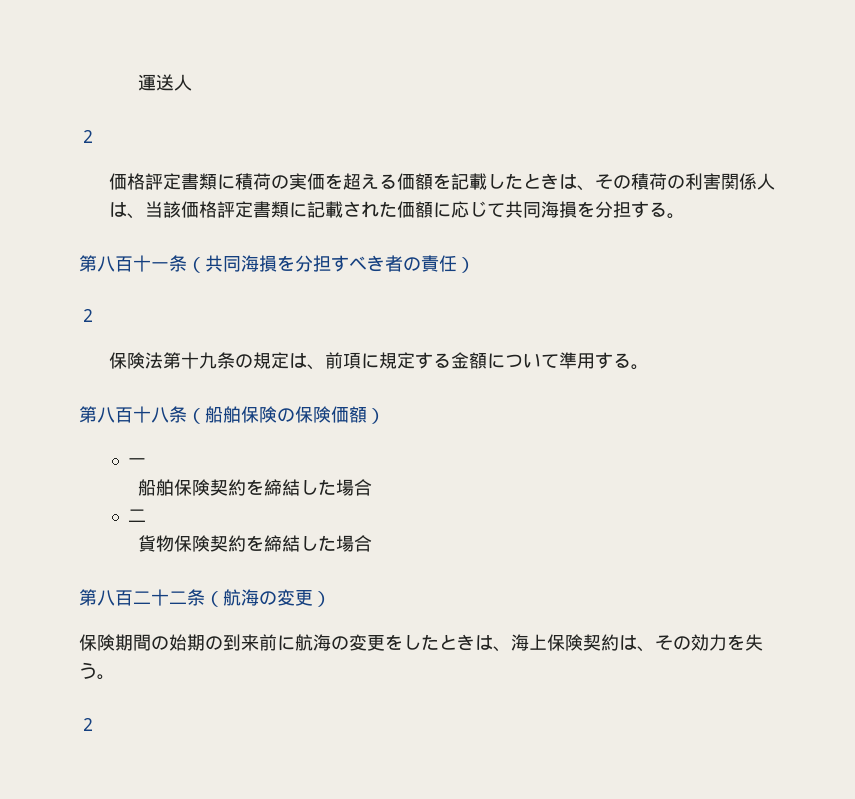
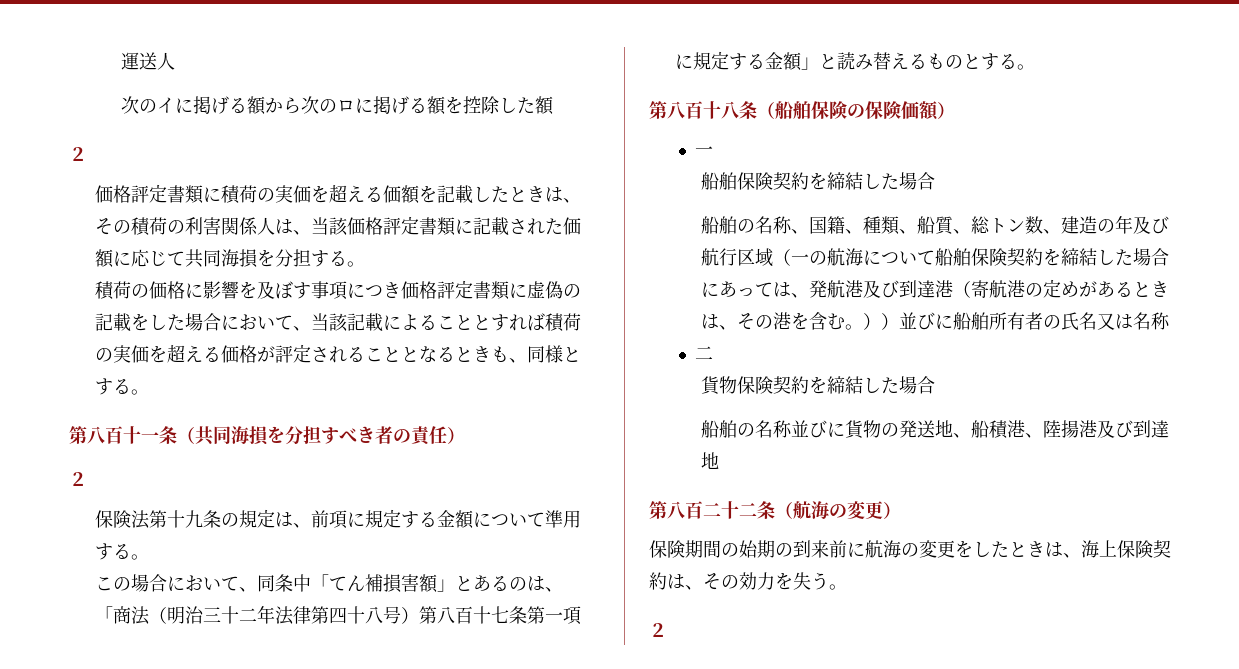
(193, 82) none -> [121,96,555,115] // 次のイに掲げる額から次のロに掲げる額を控除した額
(685, 216) none -> [95,280,582,300] [95,313,582,332] [95,344,582,363] [95,378,150,395] // 積荷の価格に影響を及ぼす事項につき価格評定書類に虚偽の記載をした場合において、当該記載によることとすれば積荷の実価を超える価格が評定されることとなるときも、同様とする。
(649, 367) none -> [95,574,564,593] [95,605,582,625] [675,51,1036,71] // この場合において、同条中「てん補損害額」とあるのは、「商法（明治三十二年法律第四十八号）第八百十七条第一項に規定する金額」と読み替えるものとする。
(373, 487) none -> [701,215,1170,235] [701,248,1170,267] [701,279,1170,298] [701,312,1171,331] // 船舶の名称、国籍、種類、船質、総トン数、建造の年及び航行区域（一の航海について船舶保険契約を締結した場合にあっては、発航港及び到達港（寄航港の定めがあるときは、その港を含む。））並びに船舶所有者の氏名又は名称
(373, 543) none -> [701,420,1170,439] [701,452,720,469] // 船舶の名称並びに貨物の発送地、船積港、陸揚港及び到達地

